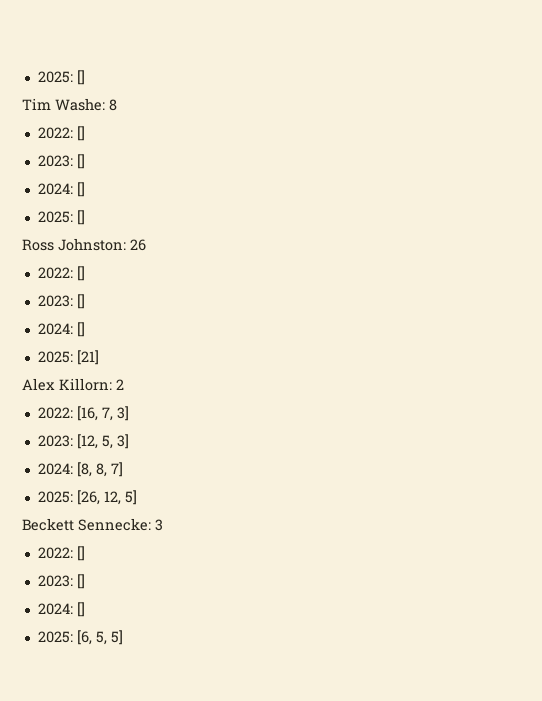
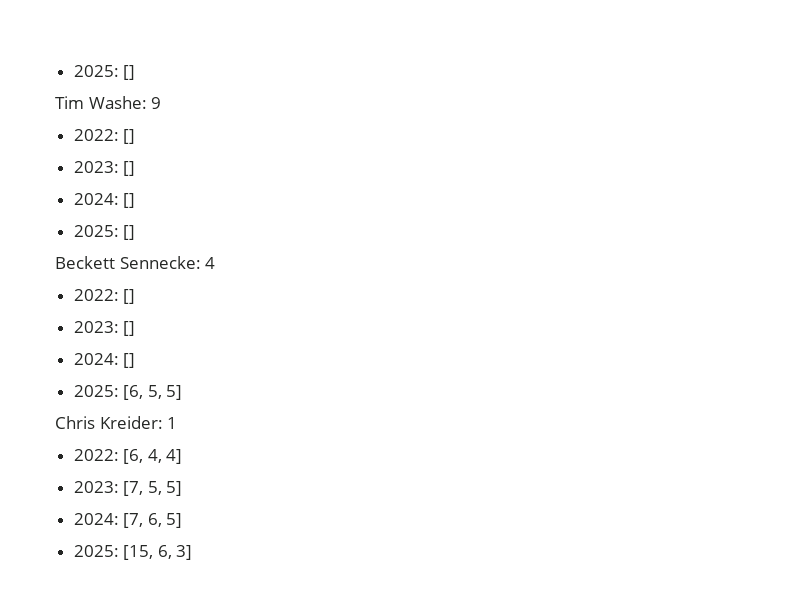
[109,99,117,111] 8 -> [151,97,162,109] 9
[22,238,146,251] [37,266,85,281] [37,294,85,309] [37,322,85,337] [37,350,99,365] [22,378,124,391] [37,406,129,421] [37,434,129,449] [37,462,123,477] [37,490,137,505] // Ross Johnston: 26 // 2022: [] // 2023: [] // 2024: [] // 2025: [21] // Alex Killorn: 2 // 2022: [16, 7, 3] // 2023: [12, 5, 3] // 2024: [8, 8, 7] // 2025: [26, 12, 5] -> (136, 232) none
[155,519,163,531] 3 -> [205,257,216,269] 4
(123, 637) none -> [55,416,178,429] [73,449,183,464] [73,481,183,496] [73,513,183,528] [73,545,193,560] // Chris Kreider: 1 // 2022: [6, 4, 4] // 2023: [7, 5, 5] // 2024: [7, 6, 5] // 2025: [15, 6, 3]

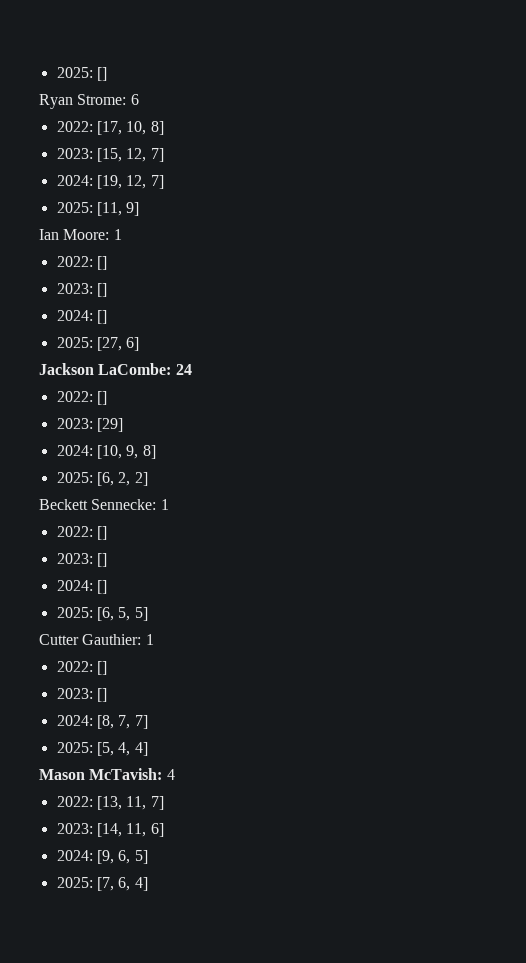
[73,65,136,80] [55,96,162,109] [73,129,136,144] [73,161,136,176] [73,193,136,208] [73,225,136,240] 2025: [] // Tim Washe: 9 // 2022: [] // 2023: [] // 2024: [] // 2025: [] -> [56,67,107,81] [39,94,139,109] [56,121,164,135] [56,148,164,162] [56,175,164,189] [56,202,140,216] [39,229,122,240] [56,256,107,270] [56,283,107,297] [56,310,107,324] [56,337,140,351] [39,363,192,375] [56,391,107,405] [56,418,123,432] [56,445,156,459] [56,472,148,486] 2025: [] // Ryan Strome: 6 // 2022: [17, 10, 8] // 2023: [15, 12, 7] // 2024: [19, 12, 7] // 2025: [11, 9] // Ian Moore: 1 // 2022: [] // 2023: [] // 2024: [] // 2025: [27, 6] // Jackson LaCombe: 24 // 2022: [] // 2023: [29] // 2024: [10, 9, 8] // 2025: [6, 2, 2]
[205,257,216,269] 4 -> [160,499,169,510] 1
[55,416,178,429] [73,449,183,464] [73,481,183,496] [73,513,144,528] Chris Kreider: 1 // 2022: [6, 4, 4] // 2023: [7, 5, 5] // 2024: [7, -> [39,634,154,645] [56,661,107,675] [56,688,107,702] [56,715,148,729] [56,742,148,756] [39,768,175,780] [56,796,164,810] [56,823,164,837] [56,850,114,864] Cutter Gauthier: 1 // 2022: [] // 2023: [] // 2024: [8, 7, 7] // 2025: [5, 4, 4] // Mason McTavish: 4 // 2022: [13, 11, 7] // 2023: [14, 11, 6] // 2024: [9,
[123,545,193,560] [15, 6, 3] -> [96,877,148,891] [7, 6, 4]

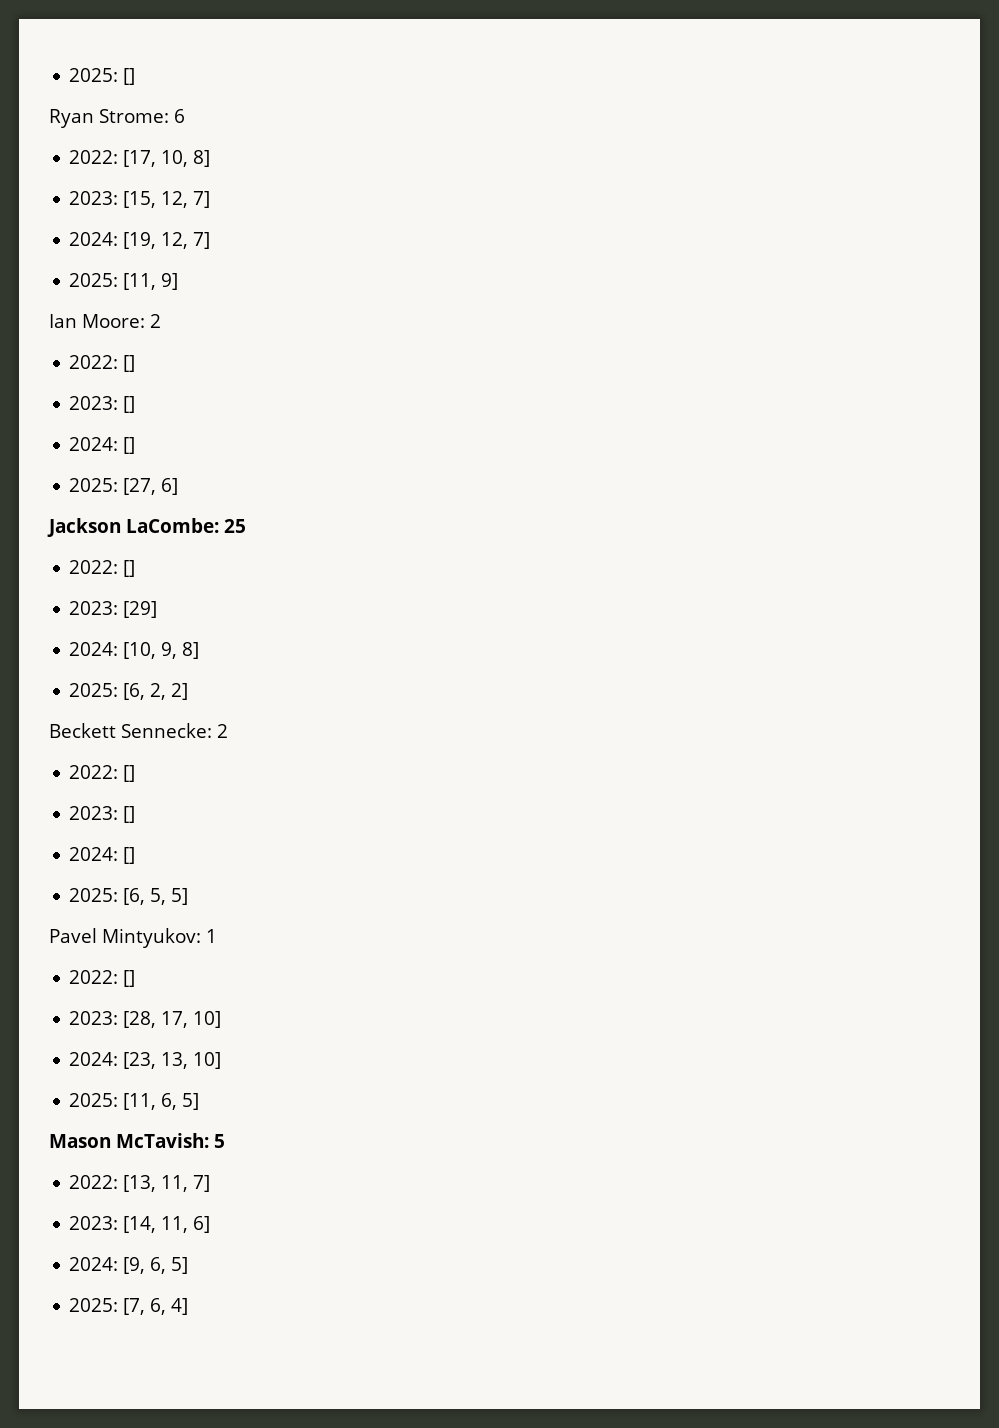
[113,229,122,240] 1 -> [150,314,161,328] 2
[175,364,192,375] 24 -> [224,519,246,533] 25
[160,499,169,510] 1 -> [217,724,228,738] 2
[39,634,154,645] [56,661,107,675] [56,688,107,702] [56,715,148,729] [56,742,148,756] Cutter Gauthier: 1 // 2022: [] // 2023: [] // 2024: [8, 7, 7] // 2025: [5, 4, 4] -> [49,928,217,948] [69,970,136,987] [69,1011,222,1028] [69,1052,222,1069] [69,1093,200,1110] Pavel Mintyukov: 1 // 2022: [] // 2023: [28, 17, 10] // 2024: [23, 13, 10] // 2025: [11, 6, 5]
[166,769,175,780] 4 -> [213,1134,225,1148] 5

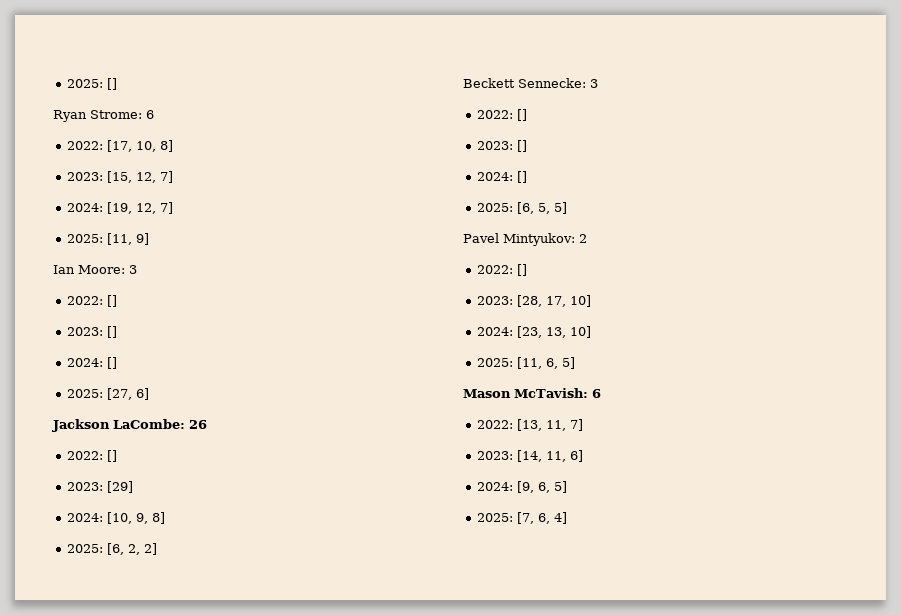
[150,314,161,328] 2 -> [129,265,137,274] 3
[224,519,246,533] 25 -> [189,420,207,429] 26
[217,724,228,738] 2 -> [590,79,598,88] 3
[206,929,217,943] 1 -> [579,234,587,243] 2
[213,1134,225,1148] 5 -> [591,389,601,398] 6

